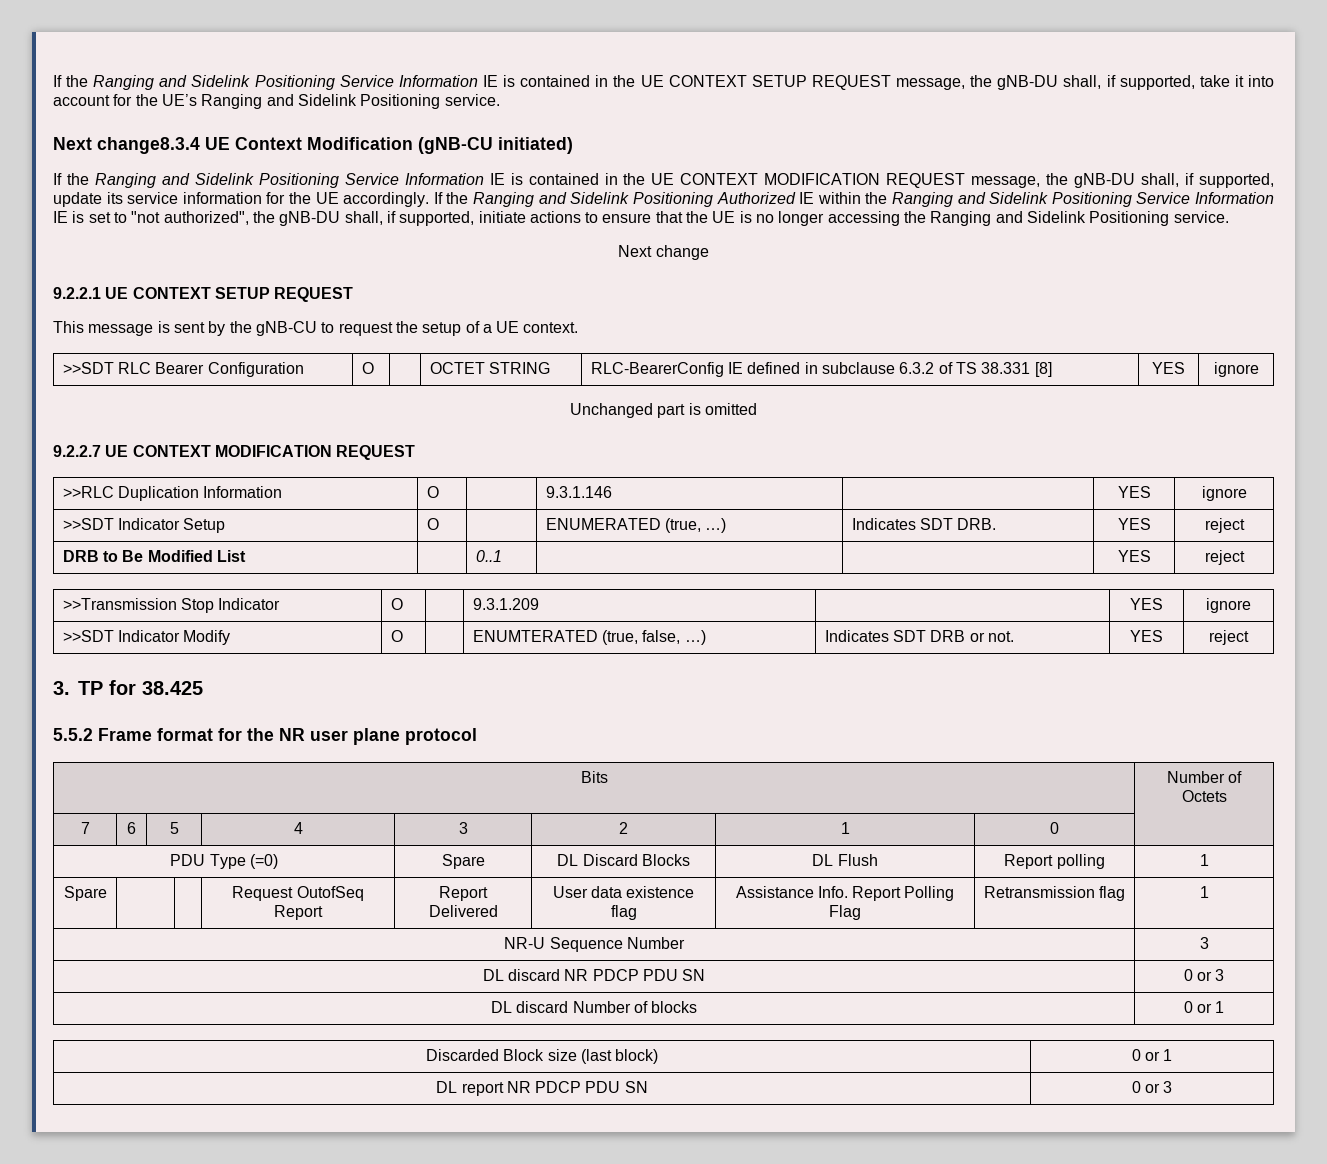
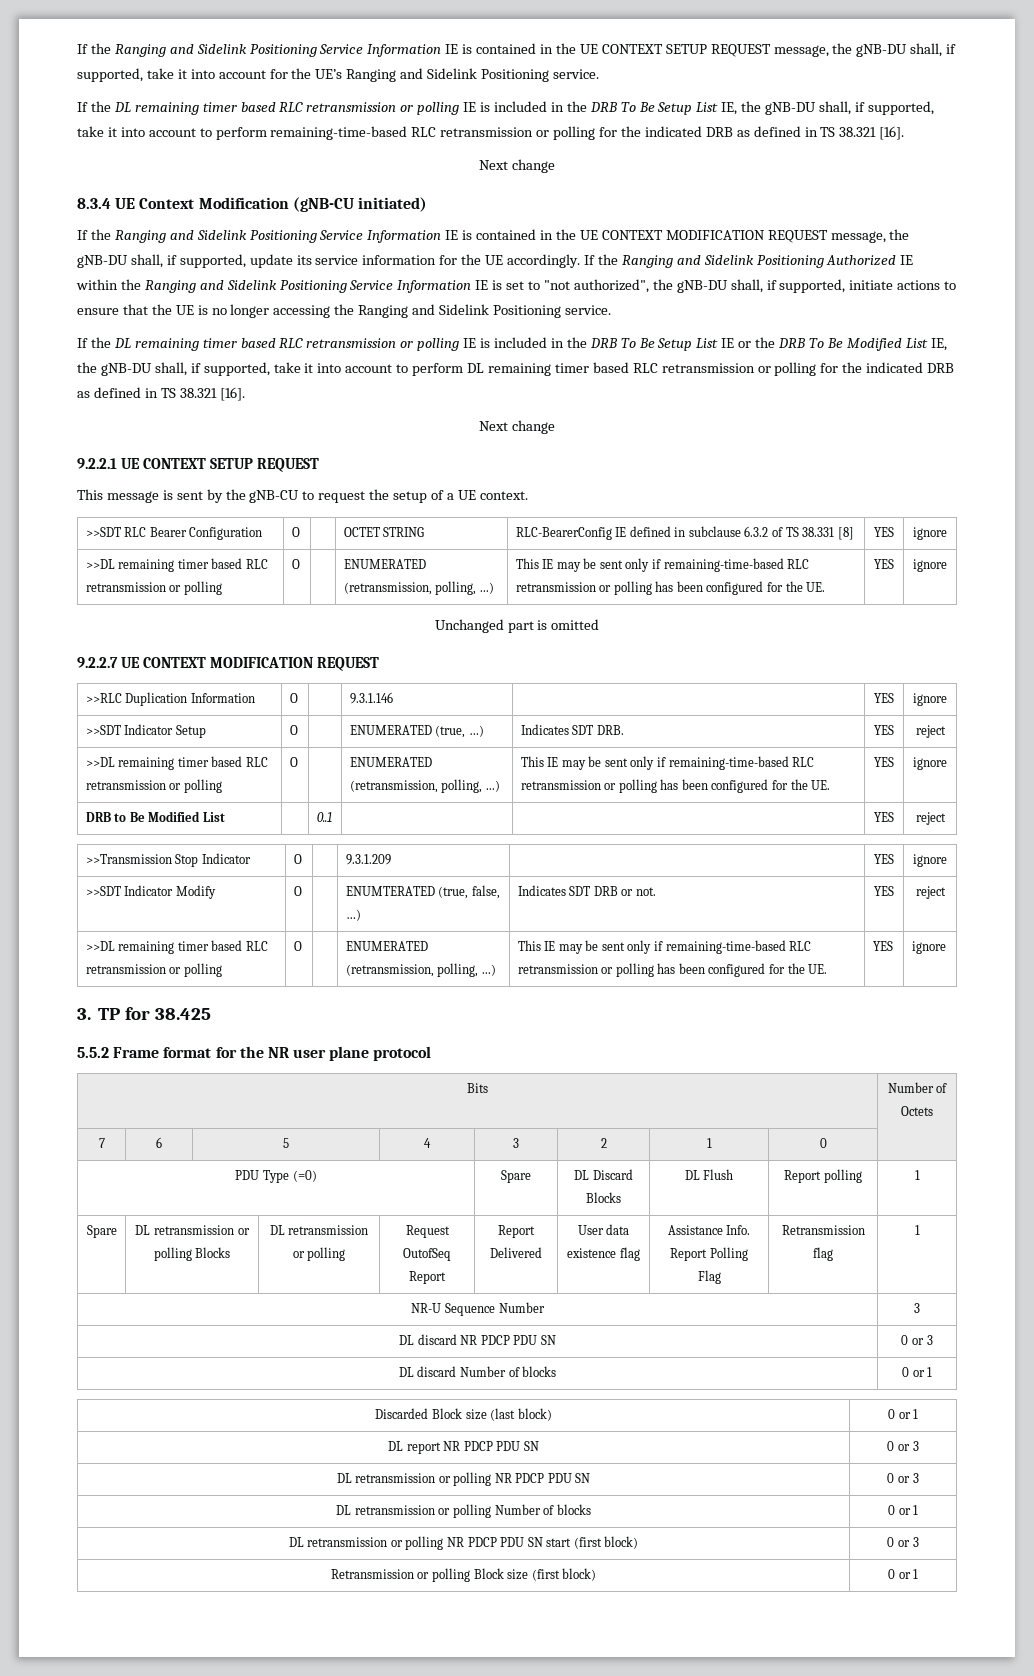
[53,137,200,154] // Next change8.3.4 -> [77,101,934,115] [77,126,905,140] [479,159,555,173] [77,198,111,209] // If the DL remaining timer based RLC retransmission or polling IE is included in the DRB To Be Setup List IE, the gNB-DU shall, if supported, take it into account to perform remaining-time-based RLC retransmission or polling for the indicated DRB as defined in TS 38.321 [16]. // Next change // 8.3.4
(1229, 217) none -> [77,337,947,351] [77,362,955,376] [77,387,245,401] // If the DL remaining timer based RLC retransmission or polling IE is included in the DRB To Be Setup List IE or the DRB To Be Modified List IE, the gNB-DU shall, if supported, take it into account to perform DL remaining timer based RLC retransmission or polling for the indicated DRB as defined in TS 38.321 [16].
(1259, 369) none -> [85,558,268,572] [85,581,222,595] [291,559,300,569] [343,559,426,569] [343,581,494,595] [515,558,810,572] [515,581,826,595] [874,559,894,569] [913,559,947,572] // >>DL remaining timer based RLC retransmission or polling | O | | ENUMERATED (retransmission, polling, ...) | This IE may be sent only if remaining-time-based RLC retransmission or polling has been configured for the UE. | YES | ignore
(1245, 525) none -> [85,756,268,770] [85,779,222,793] [289,757,298,767] [349,757,432,767] [349,779,500,793] [520,756,815,770] [520,779,831,793] [874,757,894,767] [913,757,947,770] // >>DL remaining timer based RLC retransmission or polling | O | | ENUMERATED (retransmission, polling, ...) | This IE may be sent only if remaining-time-based RLC retransmission or polling has been configured for the UE. | YES | ignore
(1249, 637) none -> [85,940,268,954] [85,963,222,977] [293,941,302,951] [345,941,428,951] [345,963,496,977] [517,940,812,954] [517,963,828,977] [872,941,893,951] [911,941,946,954] // >>DL remaining timer based RLC retransmission or polling | O | | ENUMERATED (retransmission, polling, ...) | This IE may be sent only if remaining-time-based RLC retransmission or polling has been configured for the UE. | YES | ignore
(107, 893) | -> [135,1225,250,1235] [153,1247,231,1261] [269,1225,369,1235] [292,1247,346,1261] DL retransmission or polling Blocks | DL retransmission or polling
(1173, 1087) none -> [336,1472,591,1486] [887,1473,919,1483] [336,1504,591,1518] [887,1505,919,1515] [288,1536,639,1550] [887,1537,919,1547] [330,1568,597,1582] [887,1569,919,1579] // DL retransmission or polling NR PDCP PDU SN | 0 or 3 // DL retransmission or polling Number of blocks | 0 or 1 // DL retransmission or polling NR PDCP PDU SN start (first block) | 0 or 3 // Retransmission or polling Block size (first block) | 0 or 1

